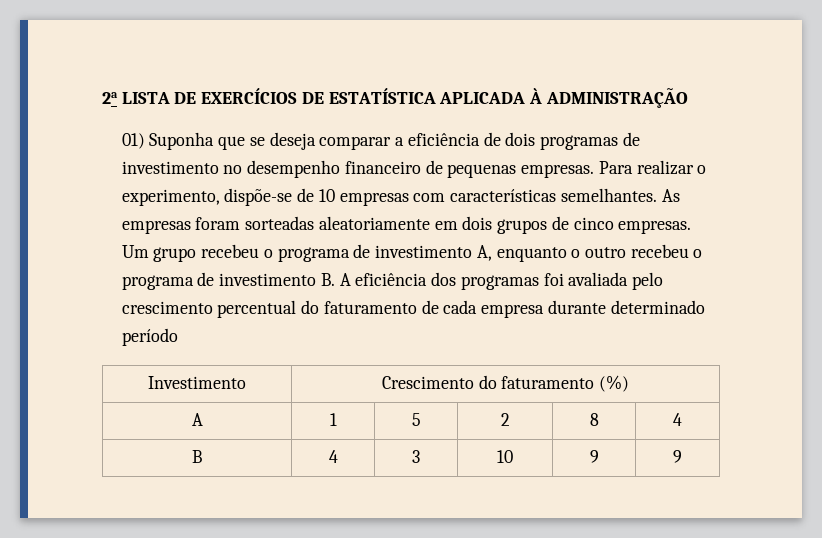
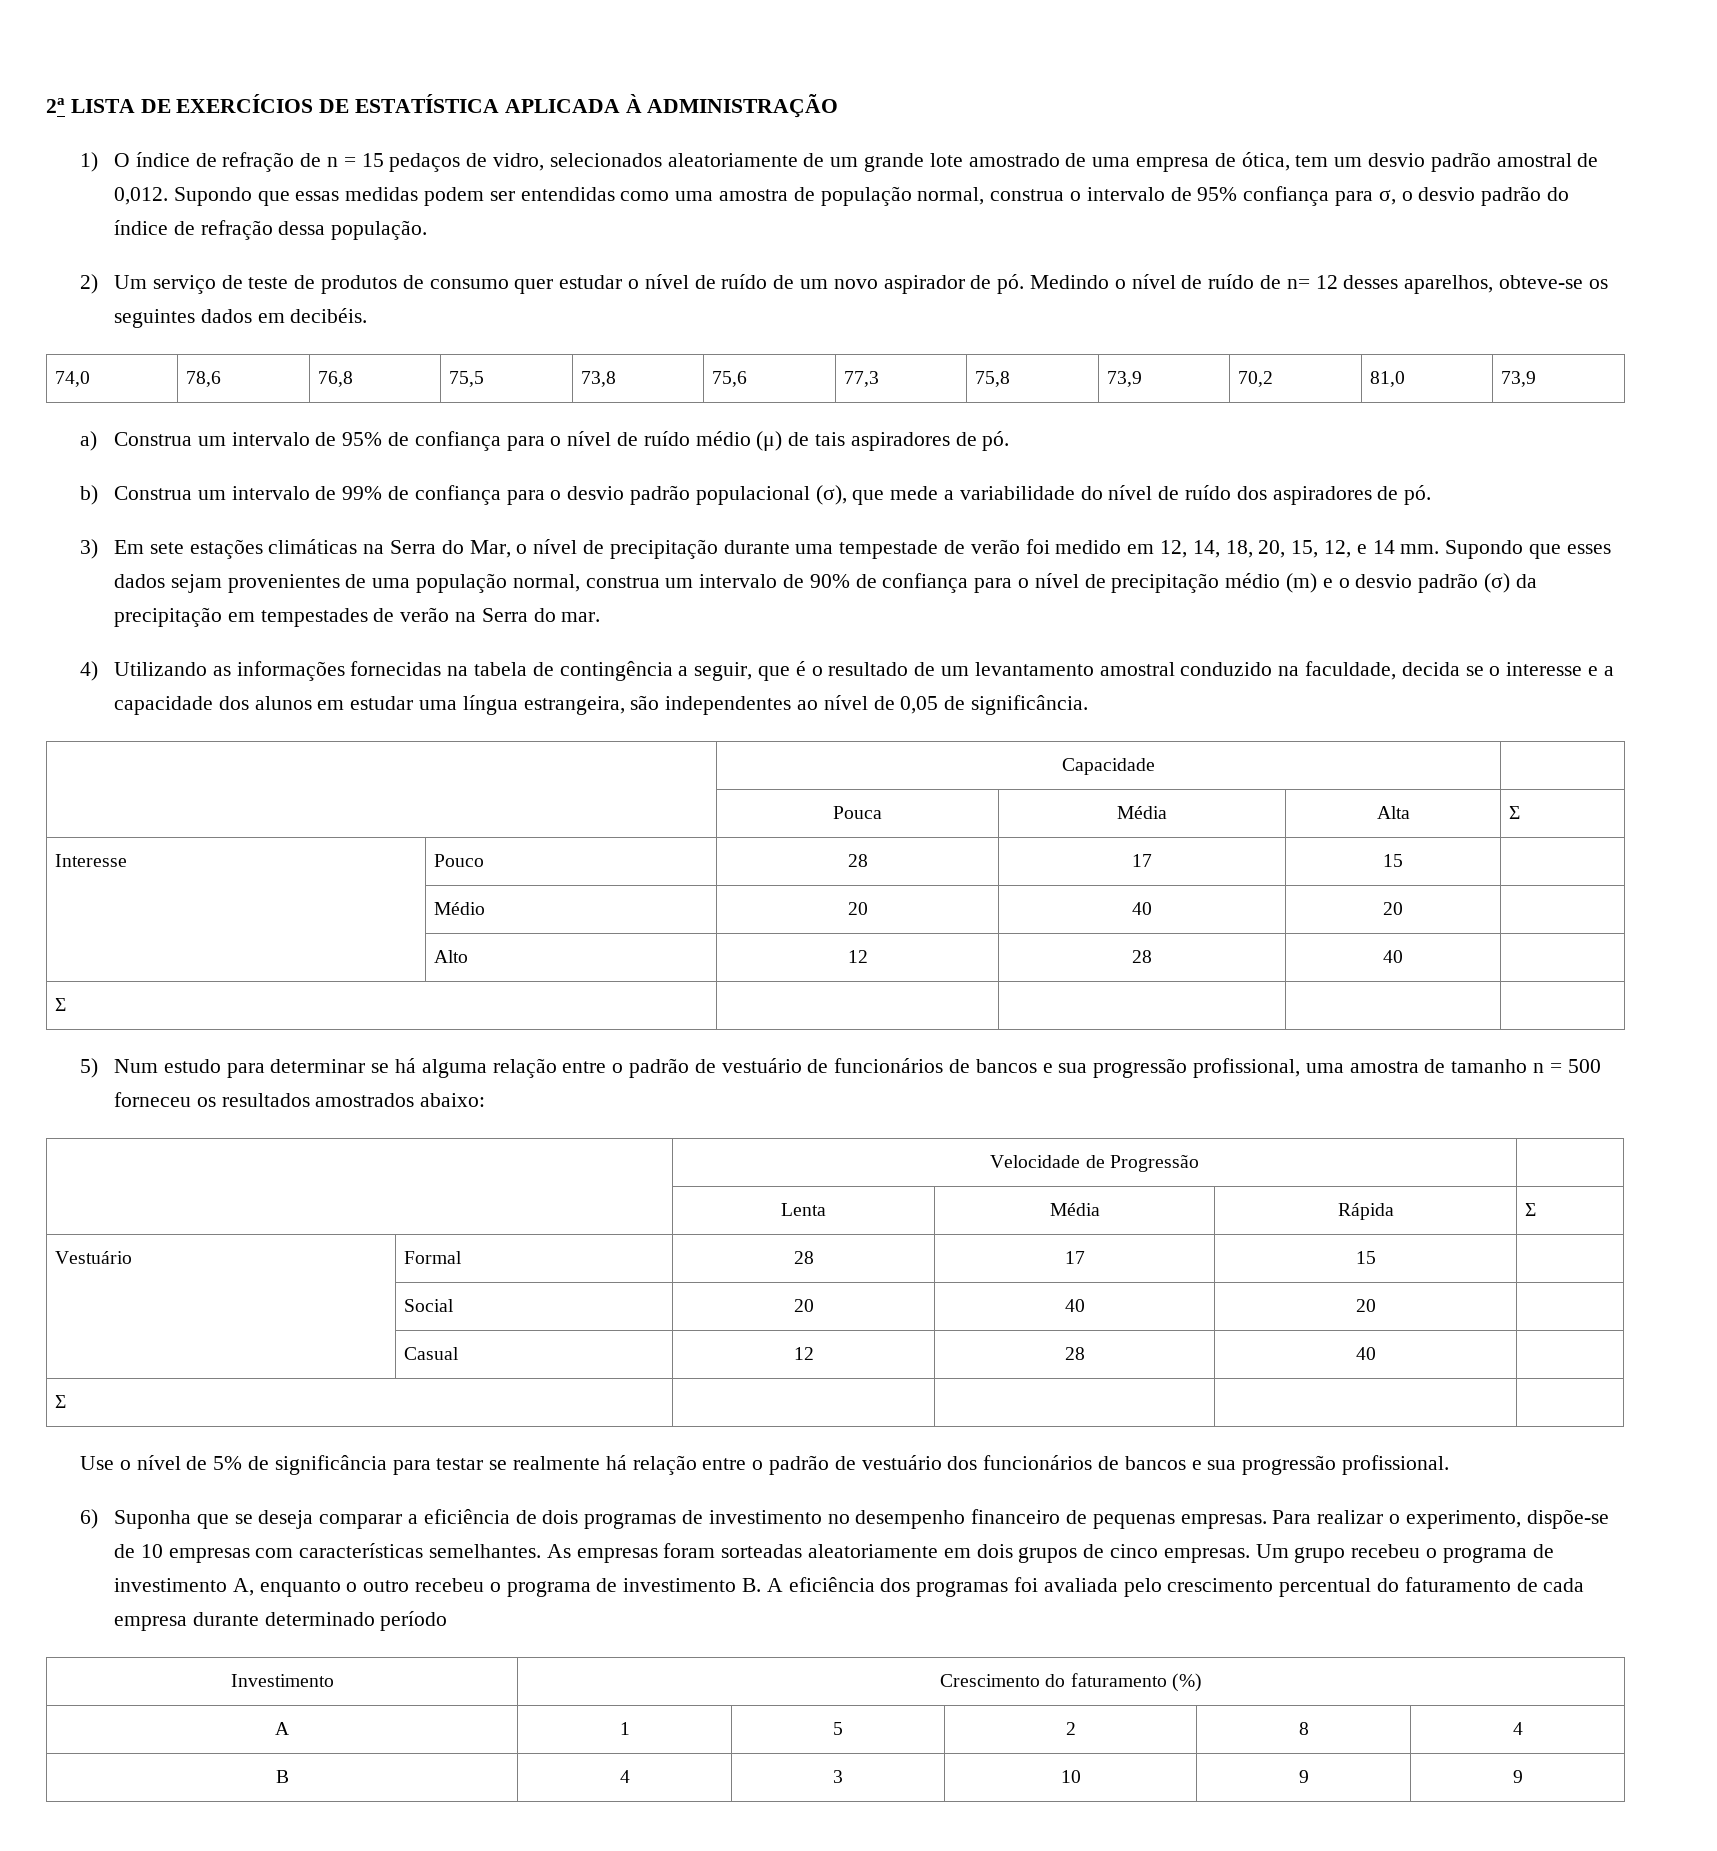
[121,133,145,149] 01) -> [79,152,1599,172] [113,186,1570,206] [113,220,428,240] [79,274,1608,294] [113,308,368,328] [54,371,90,387] [185,371,221,387] [317,371,353,387] [448,371,484,387] [580,371,616,387] [711,371,747,387] [843,371,879,387] [974,371,1010,387] [1106,371,1142,387] [1237,371,1273,387] [1369,371,1405,387] [1500,371,1536,387] [79,431,1010,451] [79,485,1432,505] [79,539,1611,559] [113,573,1537,593] [113,607,601,627] [79,661,1614,681] [113,695,1089,715] [1062,758,1155,775] [833,806,882,819] [1117,806,1167,819] [1376,806,1410,819] [1508,806,1520,819] [54,854,127,867] [433,854,484,867] [847,854,868,867] [1132,854,1152,867] [1383,854,1403,867] [433,902,485,915] [847,902,868,915] [1132,902,1152,915] [1383,902,1403,915] [433,950,468,963] [847,950,868,963] [1132,950,1152,963] [1383,950,1403,963] [54,998,66,1011] [79,1058,1601,1078] [113,1092,486,1107] [990,1155,1199,1172] [781,1203,826,1216] [1049,1203,1100,1216] [1337,1203,1394,1220] [1524,1203,1536,1216] [54,1251,132,1264] [403,1251,462,1264] [793,1251,814,1264] [1064,1251,1085,1264] [1355,1251,1376,1264] [403,1299,454,1312] [793,1299,814,1312] [1064,1299,1085,1312] [1355,1299,1376,1312] [403,1347,459,1360] [793,1347,814,1360] [1064,1347,1085,1360] [1355,1347,1376,1360] [54,1395,66,1408] [79,1455,1450,1475] [79,1509,98,1529] 1) O índice de refração de n = 15 pedaços de vidro, selecionados aleatoriamente de um grande lote amostrado de uma empresa de ótica, tem um desvio padrão amostral de 0,012. Supondo que essas medidas podem ser entendidas como uma amostra de população normal, construa o intervalo de 95% confiança para σ, o desvio padrão do índice de refração dessa população. // 2) Um serviço de teste de produtos de consumo quer estudar o nível de ruído de um novo aspirador de pó. Medindo o nível de ruído de n= 12 desses aparelhos, obteve-se os seguintes dados em decibéis. // 74,0 | 78,6 | 76,8 | 75,5 | 73,8 | 75,6 | 77,3 | 75,8 | 73,9 | 70,2 | 81,0 | 73,9 // a) Construa um intervalo de 95% de confiança para o nível de ruído médio (μ) de tais aspiradores de pó. // b) Construa um intervalo de 99% de confiança para o desvio padrão populacional (σ), que mede a variabilidade do nível de ruído dos aspiradores de pó. // 3) Em sete estações climáticas na Serra do Mar, o nível de precipitação durante uma tempestade de verão foi medido em 12, 14, 18, 20, 15, 12, e 14 mm. Supondo que esses dados sejam provenientes de uma população normal, construa um intervalo de 90% de confiança para o nível de precipitação médio (m) e o desvio padrão (σ) da precipitação em tempestades de verão na Serra do mar. // 4) Utilizando as informações fornecidas na tabela de contingência a seguir, que é o resultado de um levantamento amostral conduzido na faculdade, decida se o interesse e a capacidade dos alunos em estudar uma língua estrangeira, são independentes ao nível de 0,05 de significância. // | Capacidade | // | Pouca | Média | Alta | Σ // Interesse | Pouco | 28 | 17 | 15 | // | Médio | 20 | 40 | 20 | // | Alto | 12 | 28 | 40 | // Σ | | | | // 5) Num estudo para determinar se há alguma relação entre o padrão de vestuário de funcionários de bancos e sua progressão profissional, uma amostra de tamanho n = 500 forneceu os resultados amostrados abaixo: // | Velocidade de Progressão | // | Lenta | Média | Rápida | Σ // Vestuário | Formal | 28 | 17 | 15 | // | Social | 20 | 40 | 20 | // | Casual | 12 | 28 | 40 | // Σ | | | | // Use o nível de 5% de significância para testar se realmente há relação entre o padrão de vestuário dos funcionários de bancos e sua progressão profissional. // 6)

